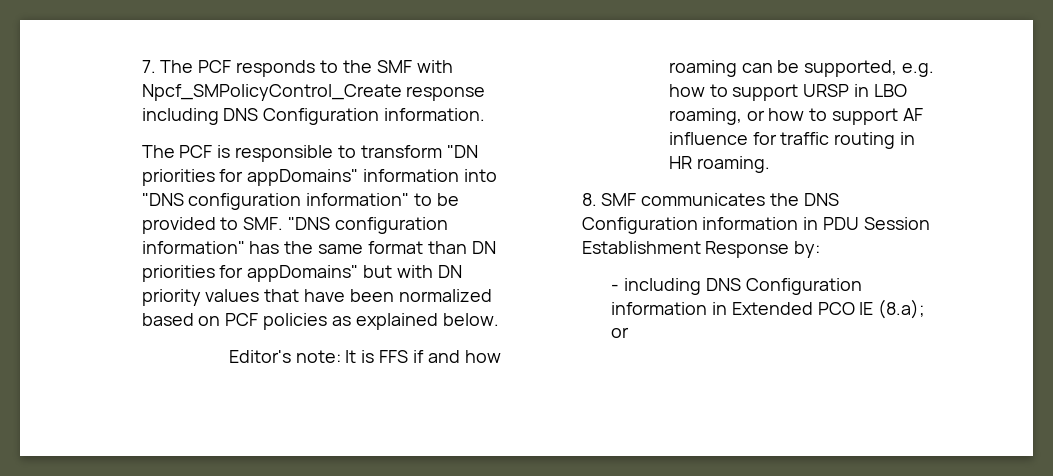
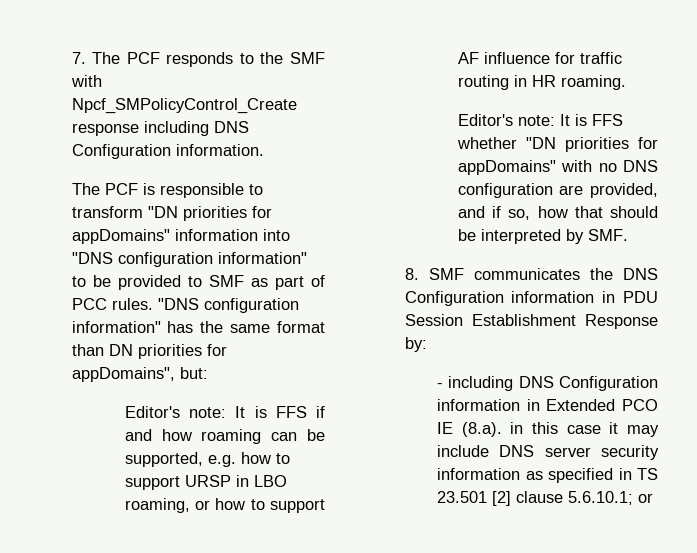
[243,217,284,230] SMF. -> [208,275,325,290] [71,298,153,310] SMF as part of PCC rules.
[247,265,462,282] [141,289,492,306] [141,313,499,330] appDomains" but with DN priority values that have been normalized based on PCF policies as explained below. -> [71,367,208,382] appDomains", but:
(770, 164) none -> [457,114,623,126] [456,137,658,152] [457,160,658,175] [457,183,658,198] [457,206,658,220] [457,229,628,244] // Editor's note: It is FFS whether "DN priorities for appDomains" with no DNS configuration are provided, and if so, how that should be interpreted by SMF.
[878,299,926,319] (8.a); -> [461,422,659,437] [437,445,659,460] [437,468,658,483] [437,491,634,506] (8.a). in this case it may include DNS server security information as specified in TS 23.501 [2] clause 5.6.10.1;

